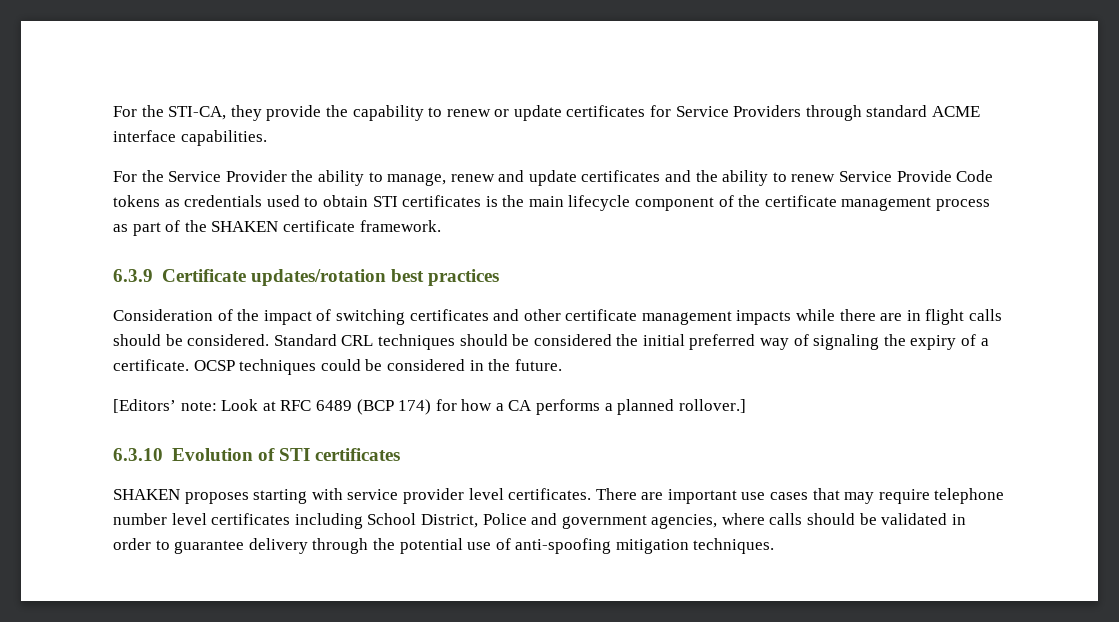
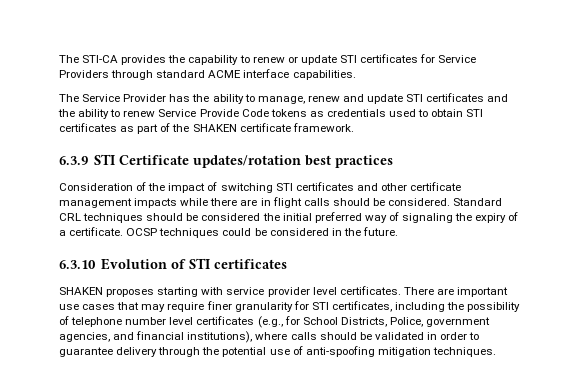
[113,105,322,121] For the STI-CA, they provide -> [59,55,167,65] The STI-CA provides
(562, 113) none -> [339,55,357,63] STI
[113,170,164,182] For the -> [59,94,79,102] The
(287, 176) none -> [169,94,191,102] has
(577, 178) none -> [406,94,424,102] STI
[485,195,991,211] is the main lifecycle component of the certificate management process -> (117, 127) none
(153, 275) none -> [93,154,116,165] STI
(405, 317) none -> [275,183,293,191] STI
[113,399,746,415] // [Editors’ note: Look at RFC 6489 (BCP 174) for how a CA performs a planned rollover.] -> (398, 231) none
[934,488,1005,504] [113,513,718,529] telephone number level certificates including School District, Police and government agencies, -> [206,301,521,312] [59,316,491,328] [59,331,253,343] finer granularity for STI certificates, including the possibility of telephone number level certificates (e.g., for School Districts, Police, government agencies, and financial institutions),

